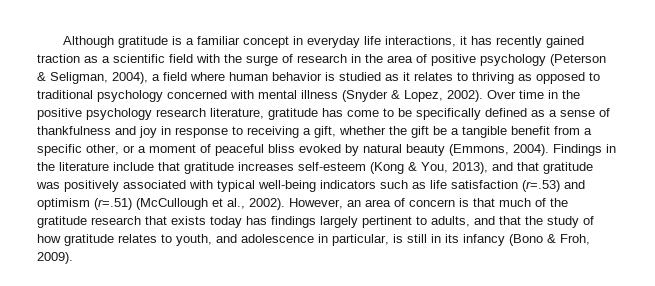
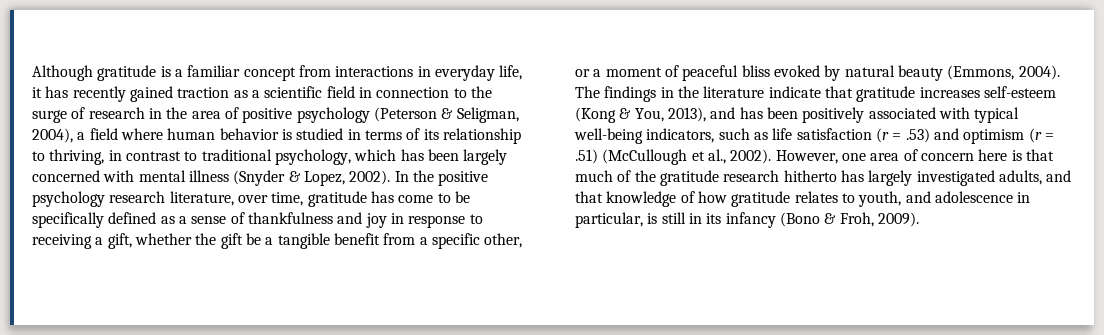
[292,36,456,48] in everyday life interactions, -> [298,65,523,81] from interactions in everyday life,
[196,54,220,63] with -> [358,87,467,98] in connection to
[385,72,600,84] [37,90,163,102] as it relates to thriving as opposed to traditional psychology -> [347,128,521,144] [32,149,508,165] in terms of its relationship to thriving, in contrast to traditional psychology, which has been largely
[487,90,558,99] Over time in -> [394,171,409,182] In
(264, 113) none -> [237,192,304,206] over time,
[553,144,602,156] Findings -> [575,86,657,102] The findings
[113,162,154,171] include -> [768,86,821,98] indicate
[517,162,593,174] [36,182,60,189] that gratitude was -> [739,107,798,119] has been
[320,180,376,189] indicators -> [646,128,715,143] indicators,
[522,180,585,192] [37,198,132,210] (r=.53) and optimism (r=.51) -> [875,128,1054,144] [575,149,598,164] (r = .53) and optimism (r = .51)
[347,200,361,207] an -> [841,153,866,161] one
(455, 203) none -> [978,149,1008,161] here
[145,216,427,228] that exists today has findings largely pertinent to -> [783,170,995,186] hitherto has largely investigated
[525,216,579,228] the study -> [606,191,677,207] knowledge

